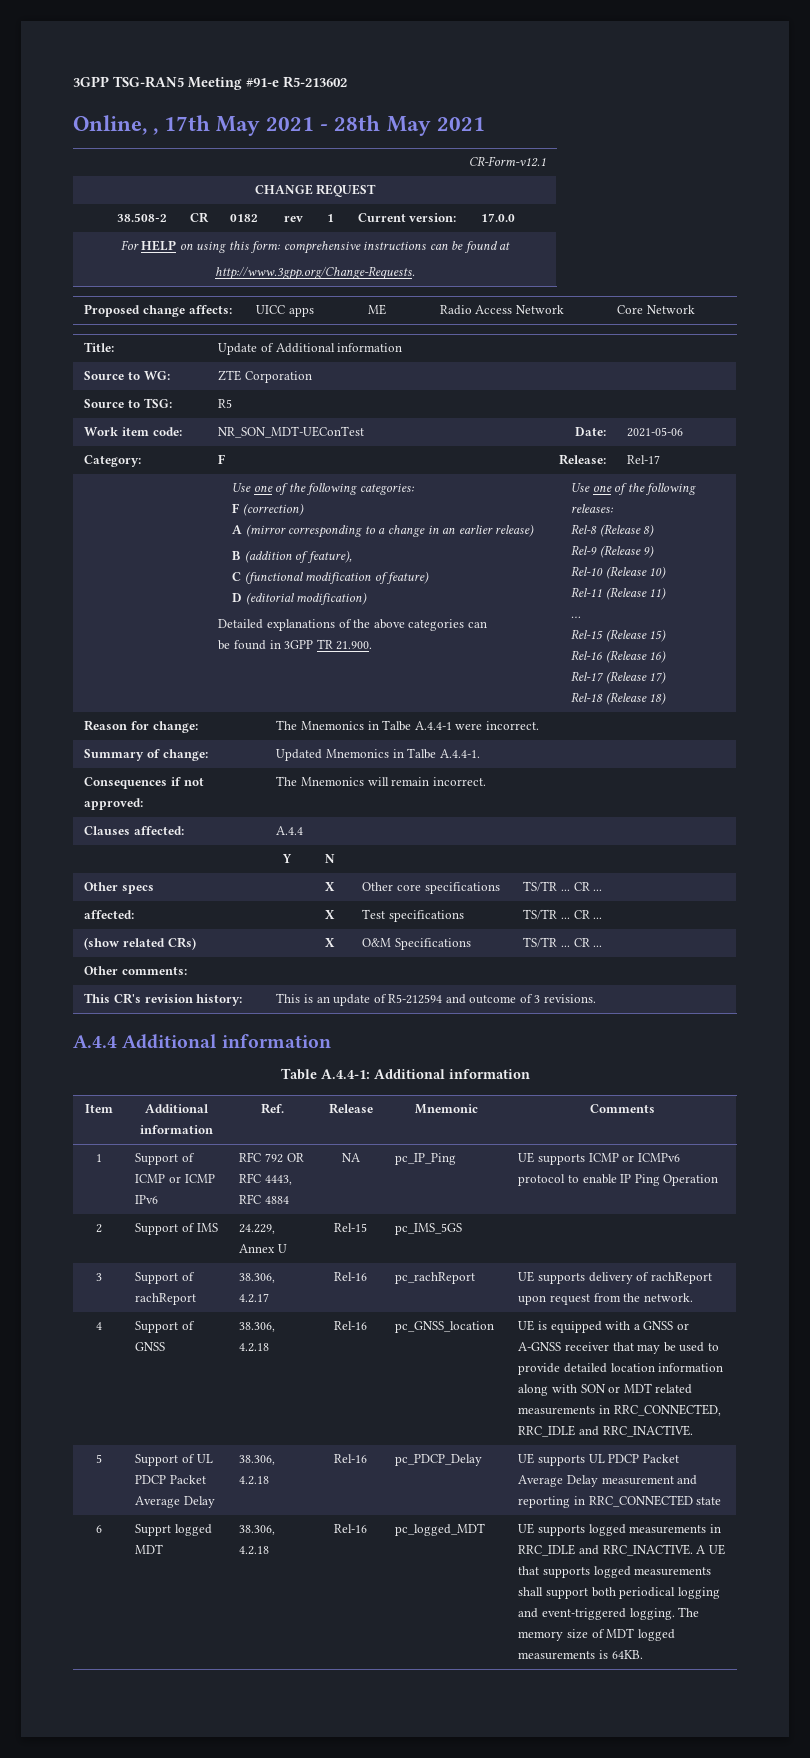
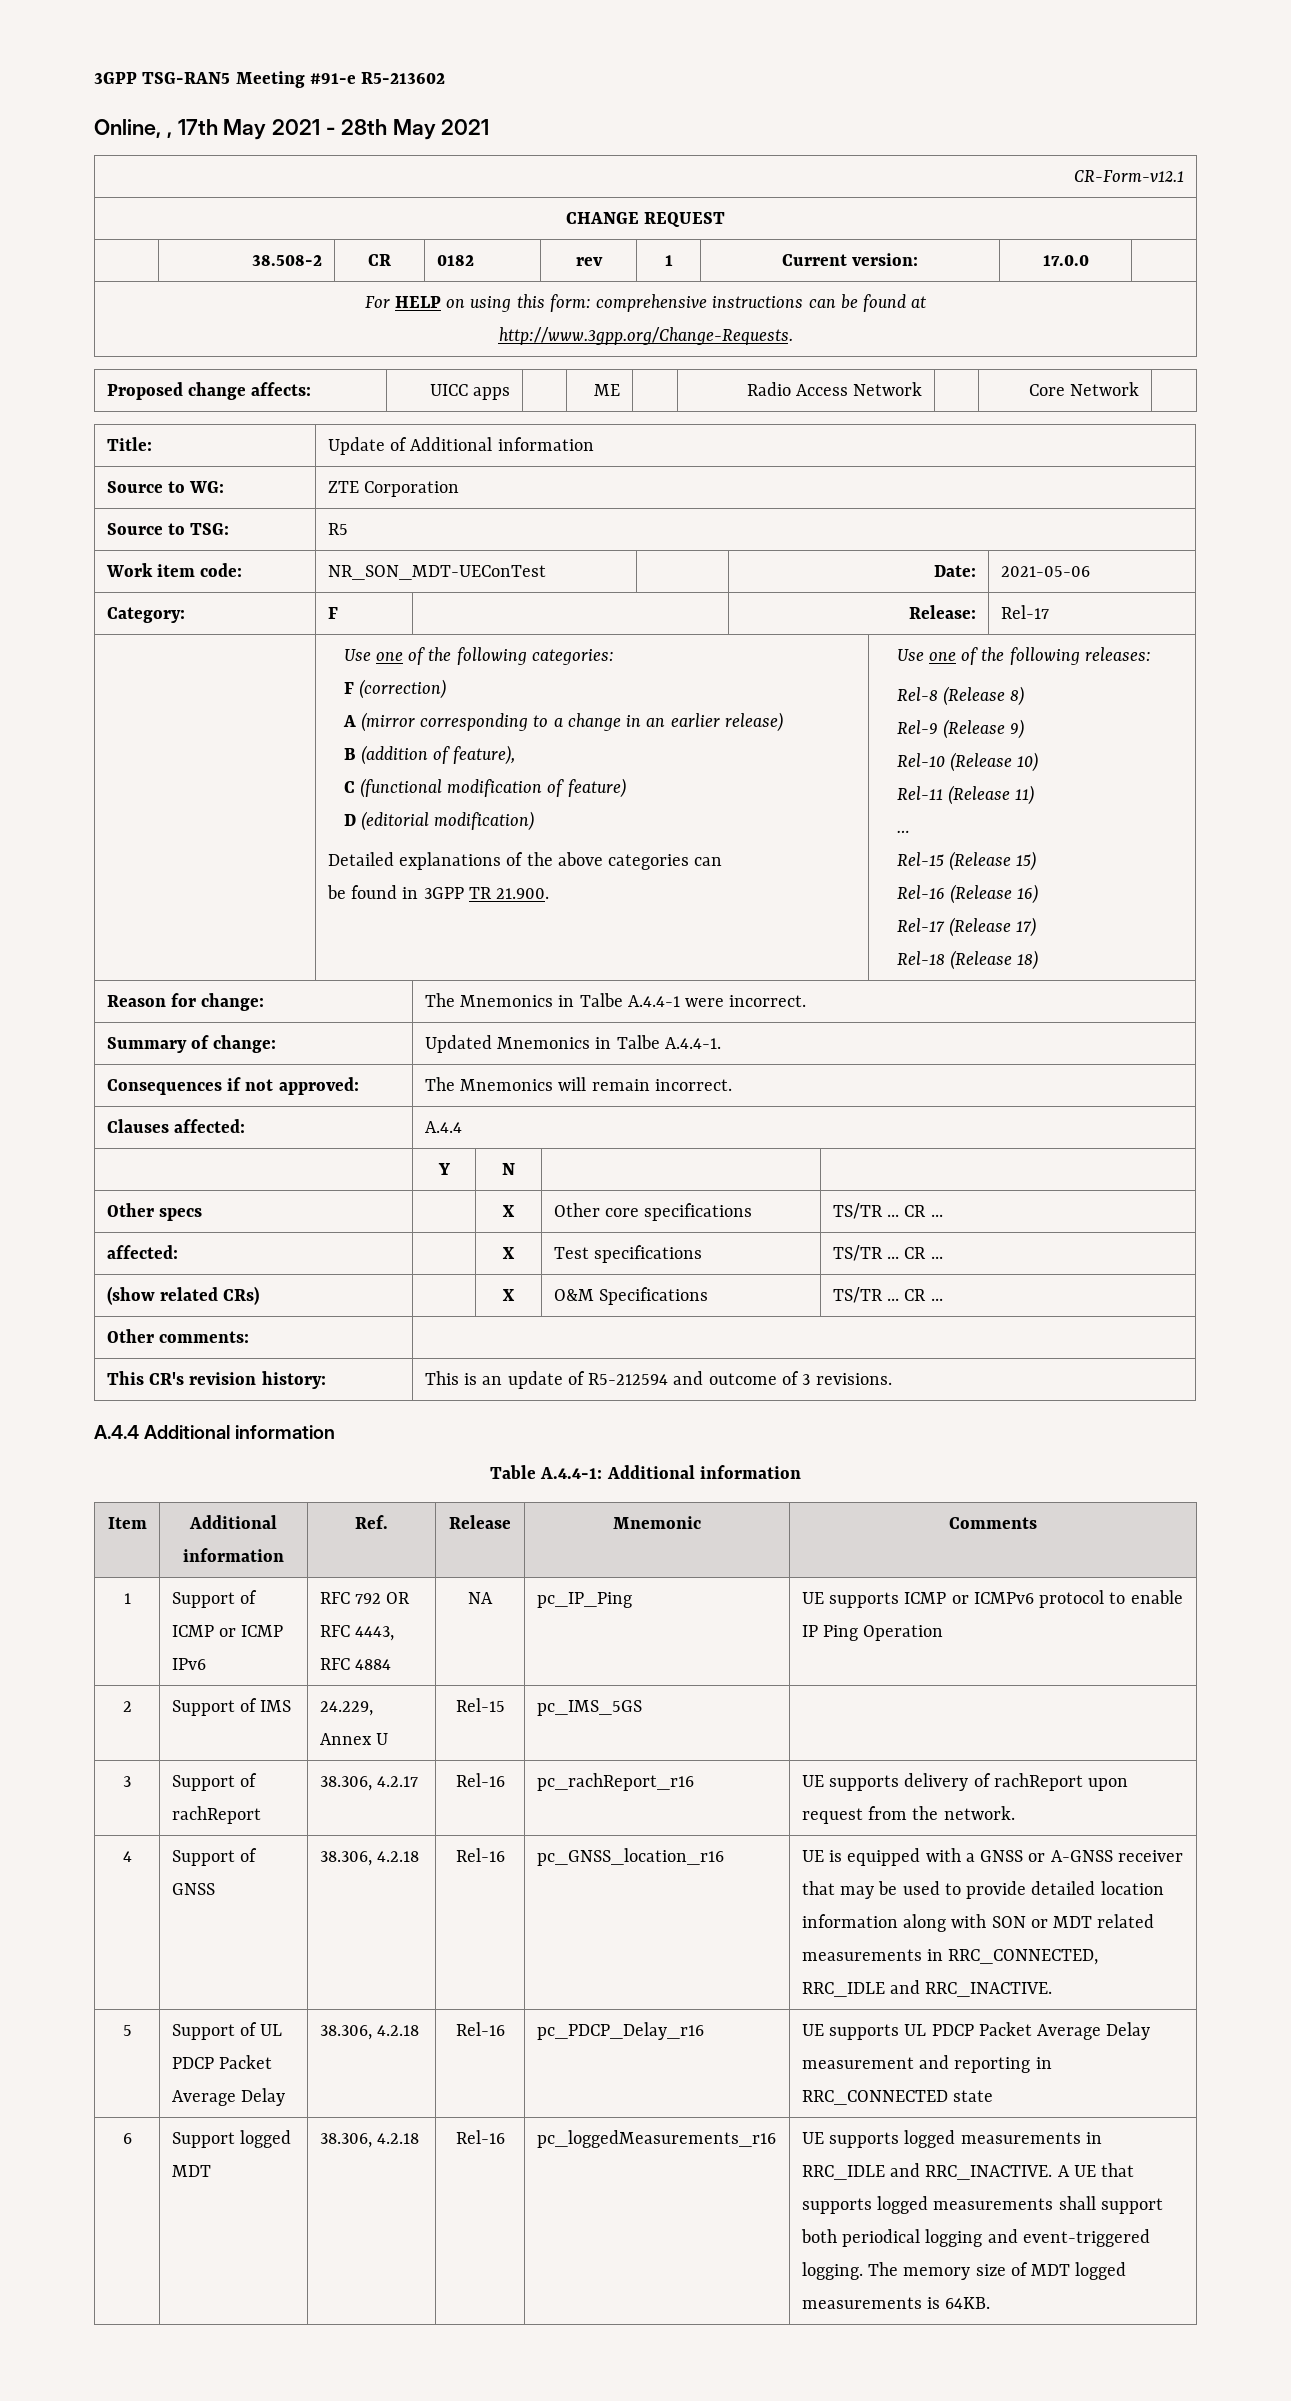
[395,1272,476,1284] pc_rachReport -> [536,1773,694,1791] pc_rachReport_r16
[395,1321,495,1333] pc_GNSS_location -> [536,1848,724,1866] pc_GNSS_location_r16
[395,1454,483,1466] pc_PDCP_Delay -> [536,2022,704,2040] pc_PDCP_Delay_r16
[135,1524,172,1536] Supprt -> [171,2132,235,2148] Support
[395,1523,486,1536] pc_logged_MDT -> [536,2130,776,2148] pc_loggedMeasurements_r16

